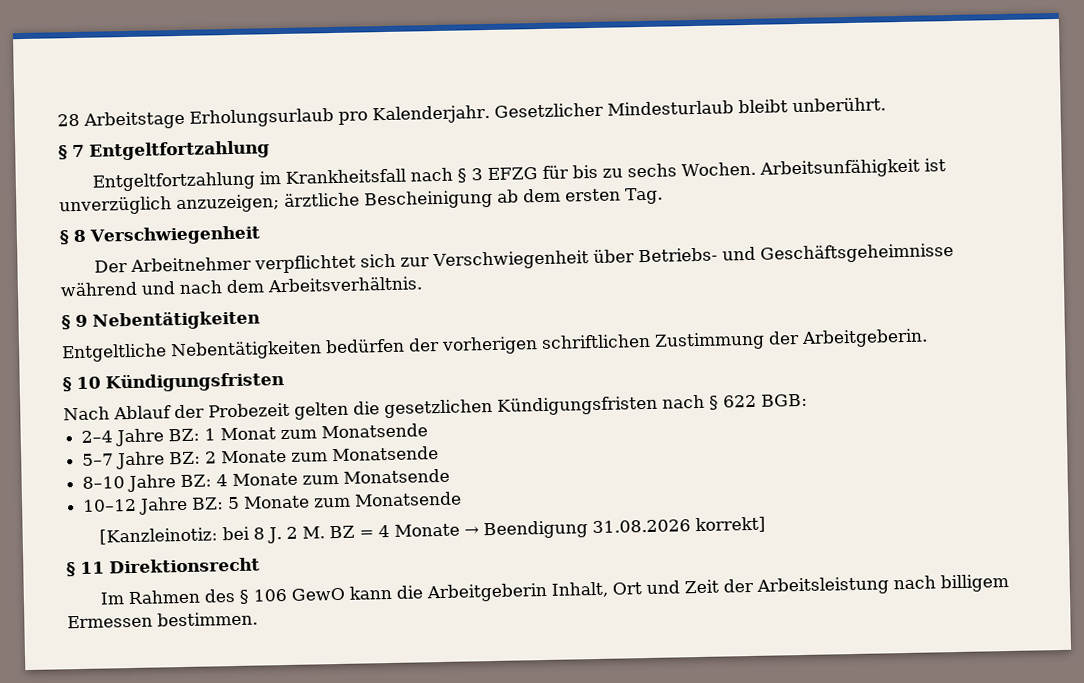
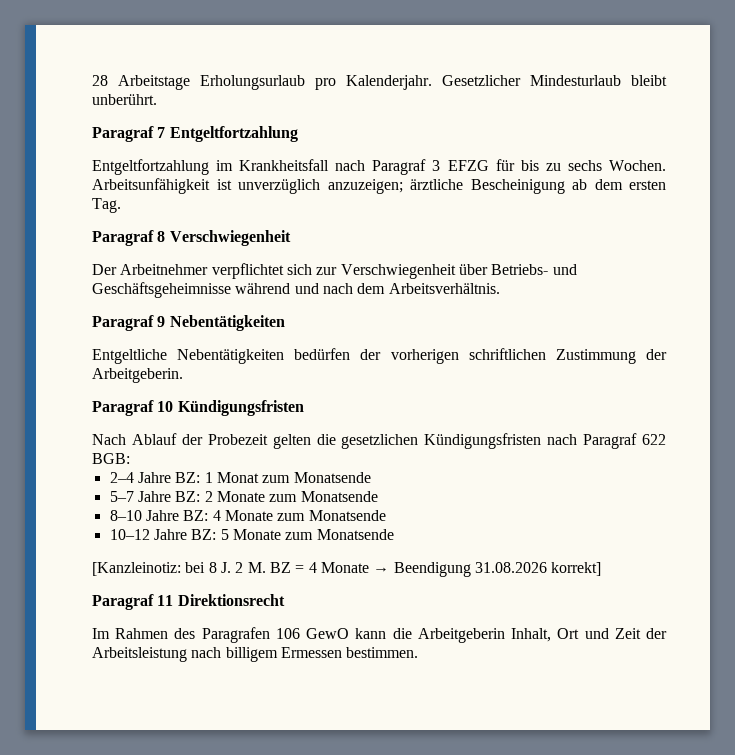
[58,145,68,160] § -> [92,126,154,142] Paragraf
[456,168,467,183] § -> [372,159,427,175] Paragraf
[59,230,70,245] § -> [92,230,154,246] Paragraf
[61,315,71,330] § -> [92,315,154,331] Paragraf
[62,377,72,392] § -> [92,400,154,416] Paragraf
[709,395,719,410] § -> [583,433,638,449] Paragraf
[66,562,76,577] § -> [92,594,154,610] Paragraf
[238,589,250,604] § -> [201,627,270,643] Paragrafen

